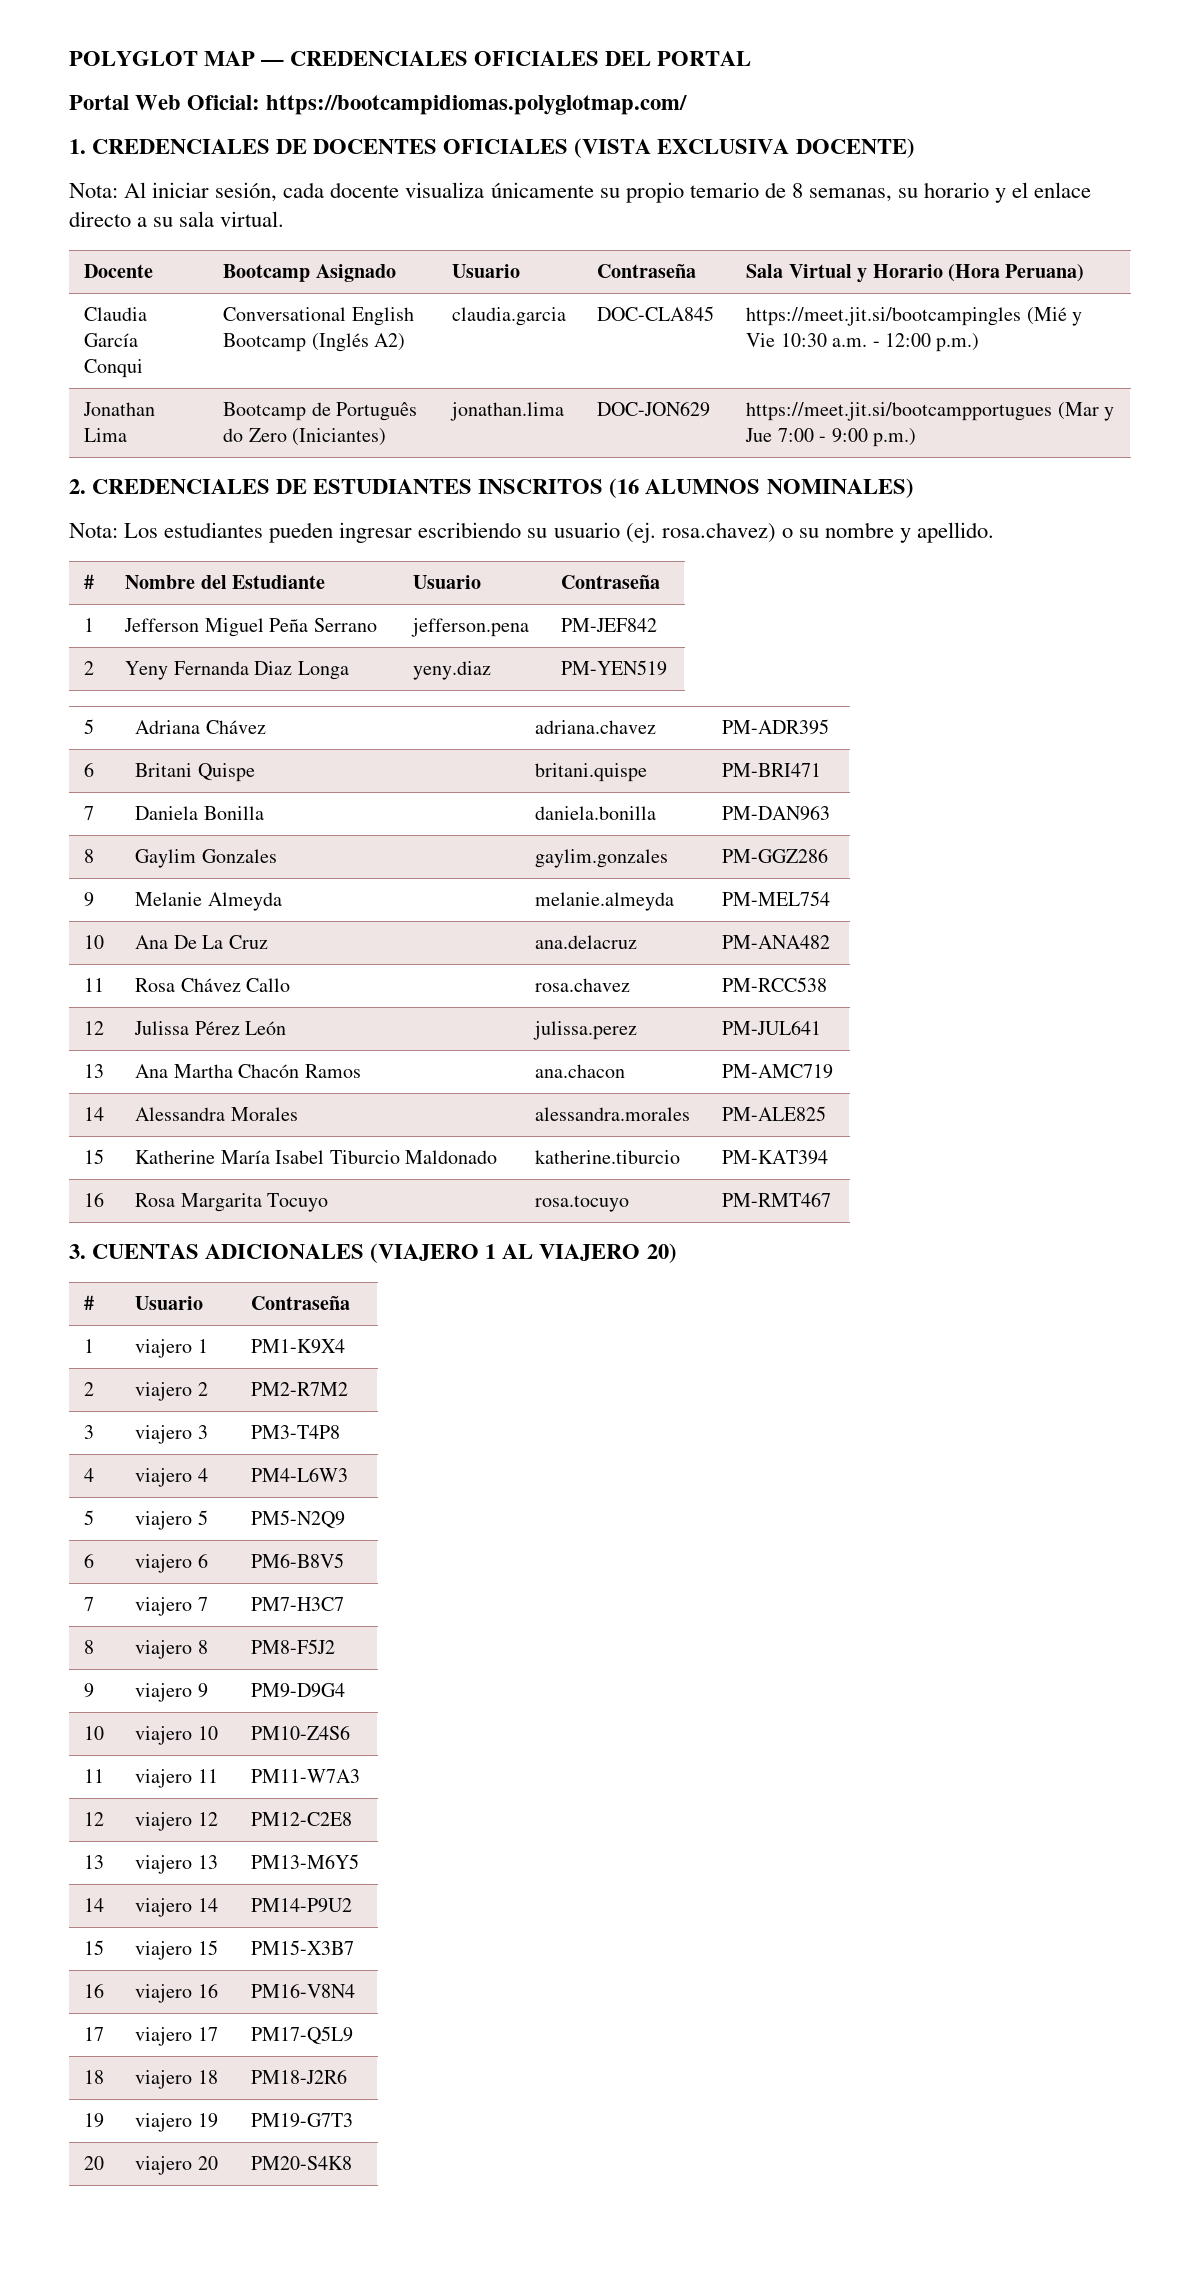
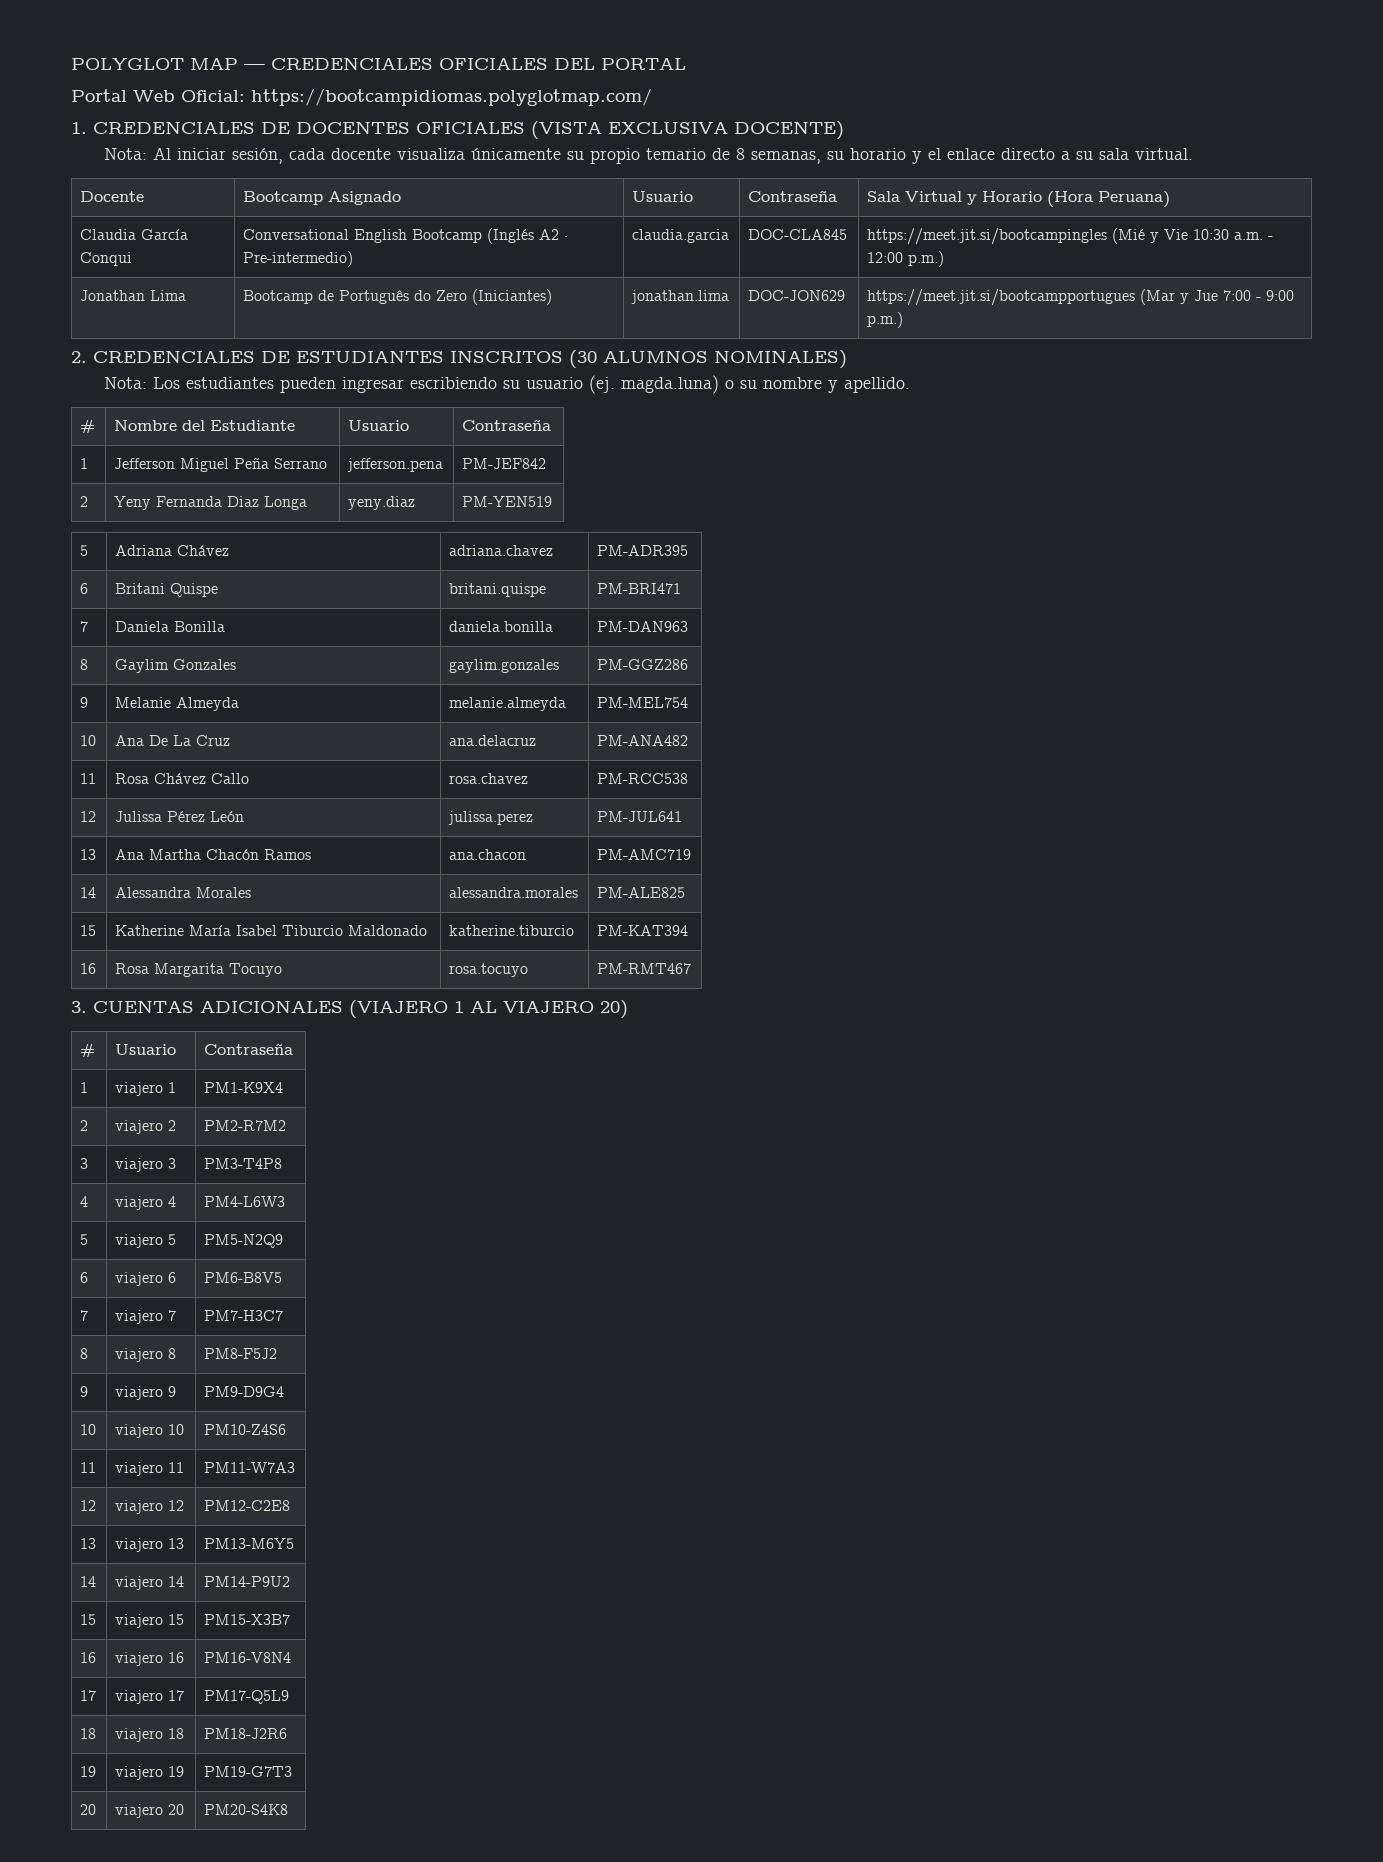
[374,333,406,351] A2) -> [539,229,569,240] [243,251,354,267] A2 · Pre-intermedio)
[609,478,640,498] (16 -> [569,350,597,368] (30
[661,522,776,543] rosa.chavez) -> [621,375,720,394] magda.luna)

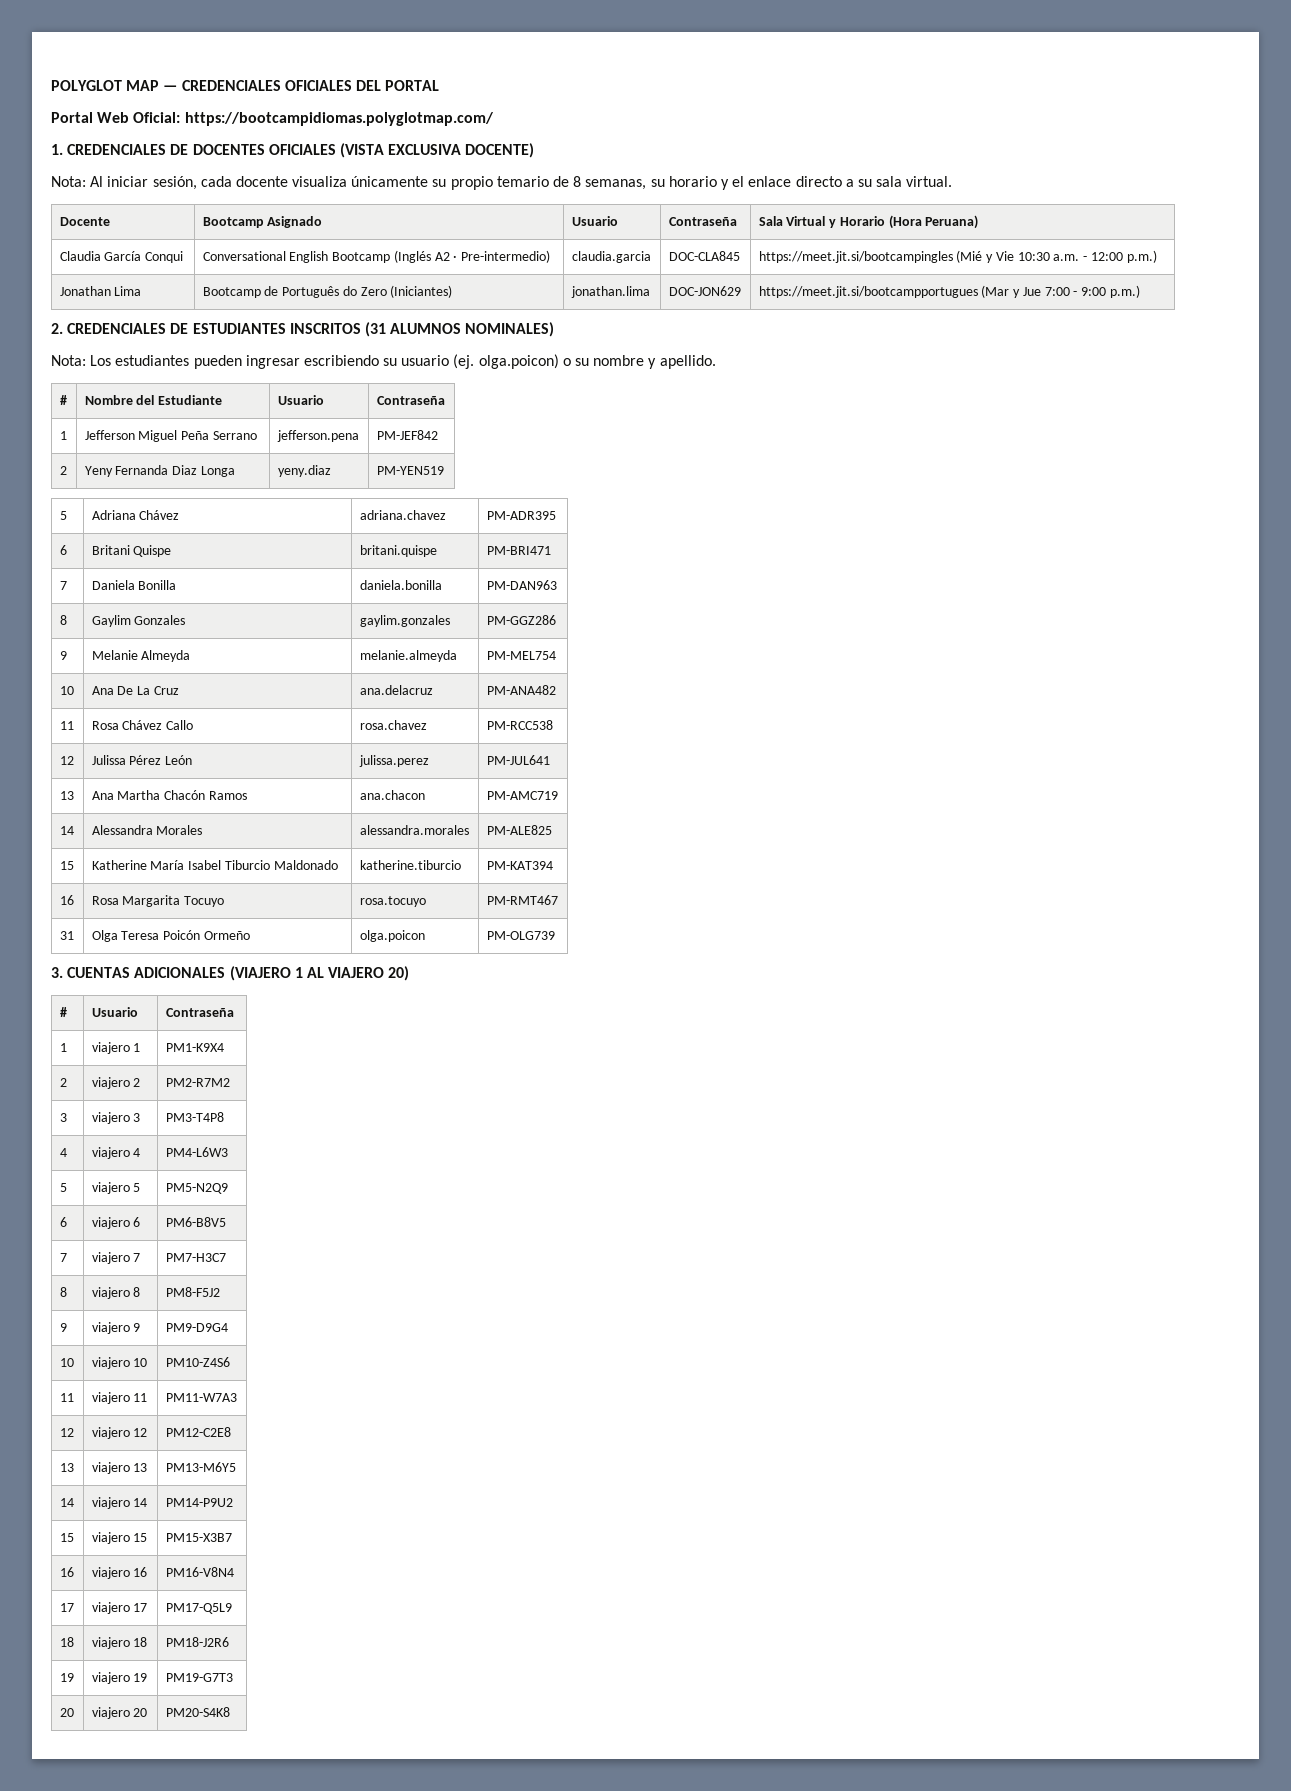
[569,350,597,368] (30 -> [364,322,386,337] (31
[621,375,720,394] magda.luna) -> [478,354,559,369] olga.poicon)
(692, 968) none -> [59,931,74,940] [91,930,250,942] [359,930,425,942] [486,931,555,940] // 31 | Olga Teresa Poicón Ormeño | olga.poicon | PM-OLG739

